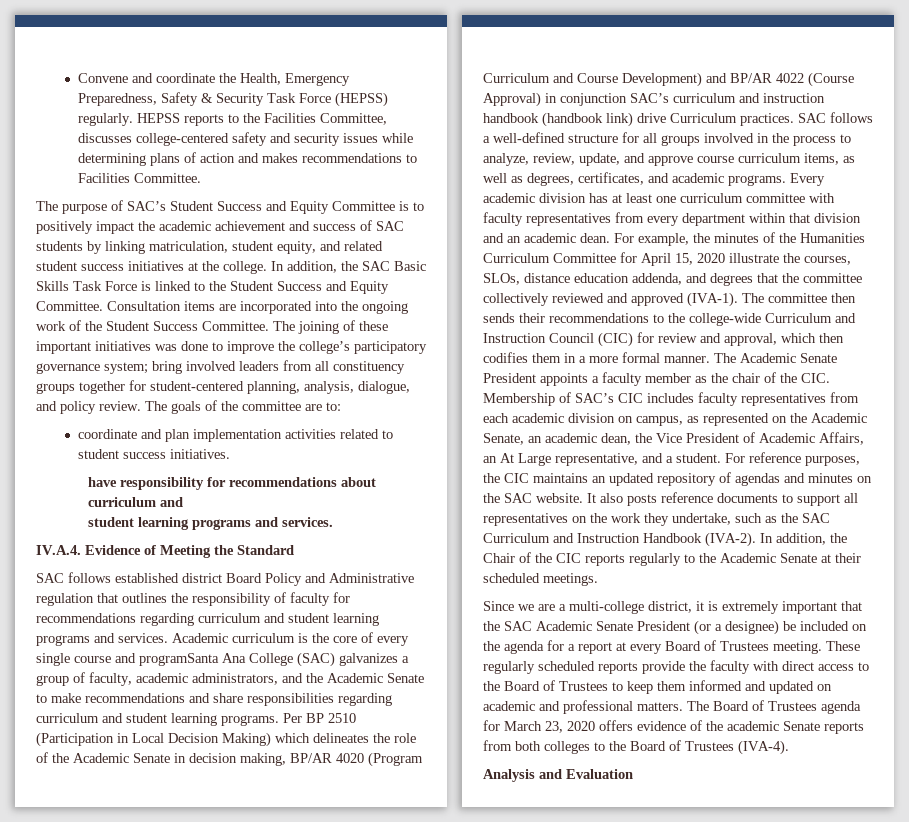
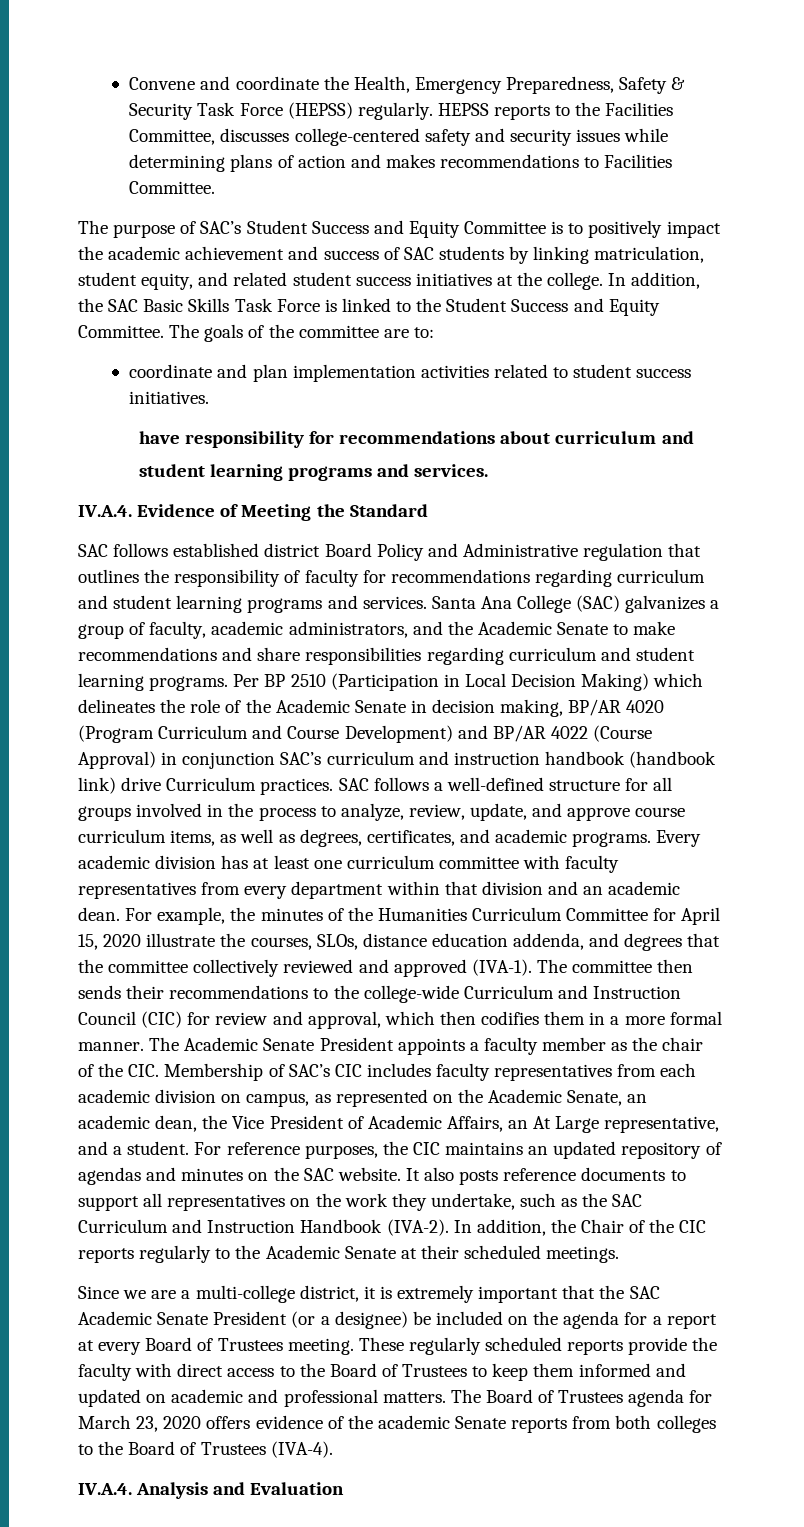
[107,301,408,314] [36,320,388,334] [36,341,427,354] [36,360,405,374] [36,380,410,394] [36,401,141,414] Consultation items are incorporated into the ongoing work of the Student Success Committee. The joining of these important initiatives was done to improve the college’s participatory governance system; bring involved leaders from all constituency groups together for student-centered planning, analysis, dialogue, and policy review. -> (164, 331) none
[172,632,409,646] [36,653,219,666] Academic curriculum is the core of every single course and programSanta -> [431,596,476,609] Santa
(789, 747) none -> [78,1483,132,1495] IV.A.4.

